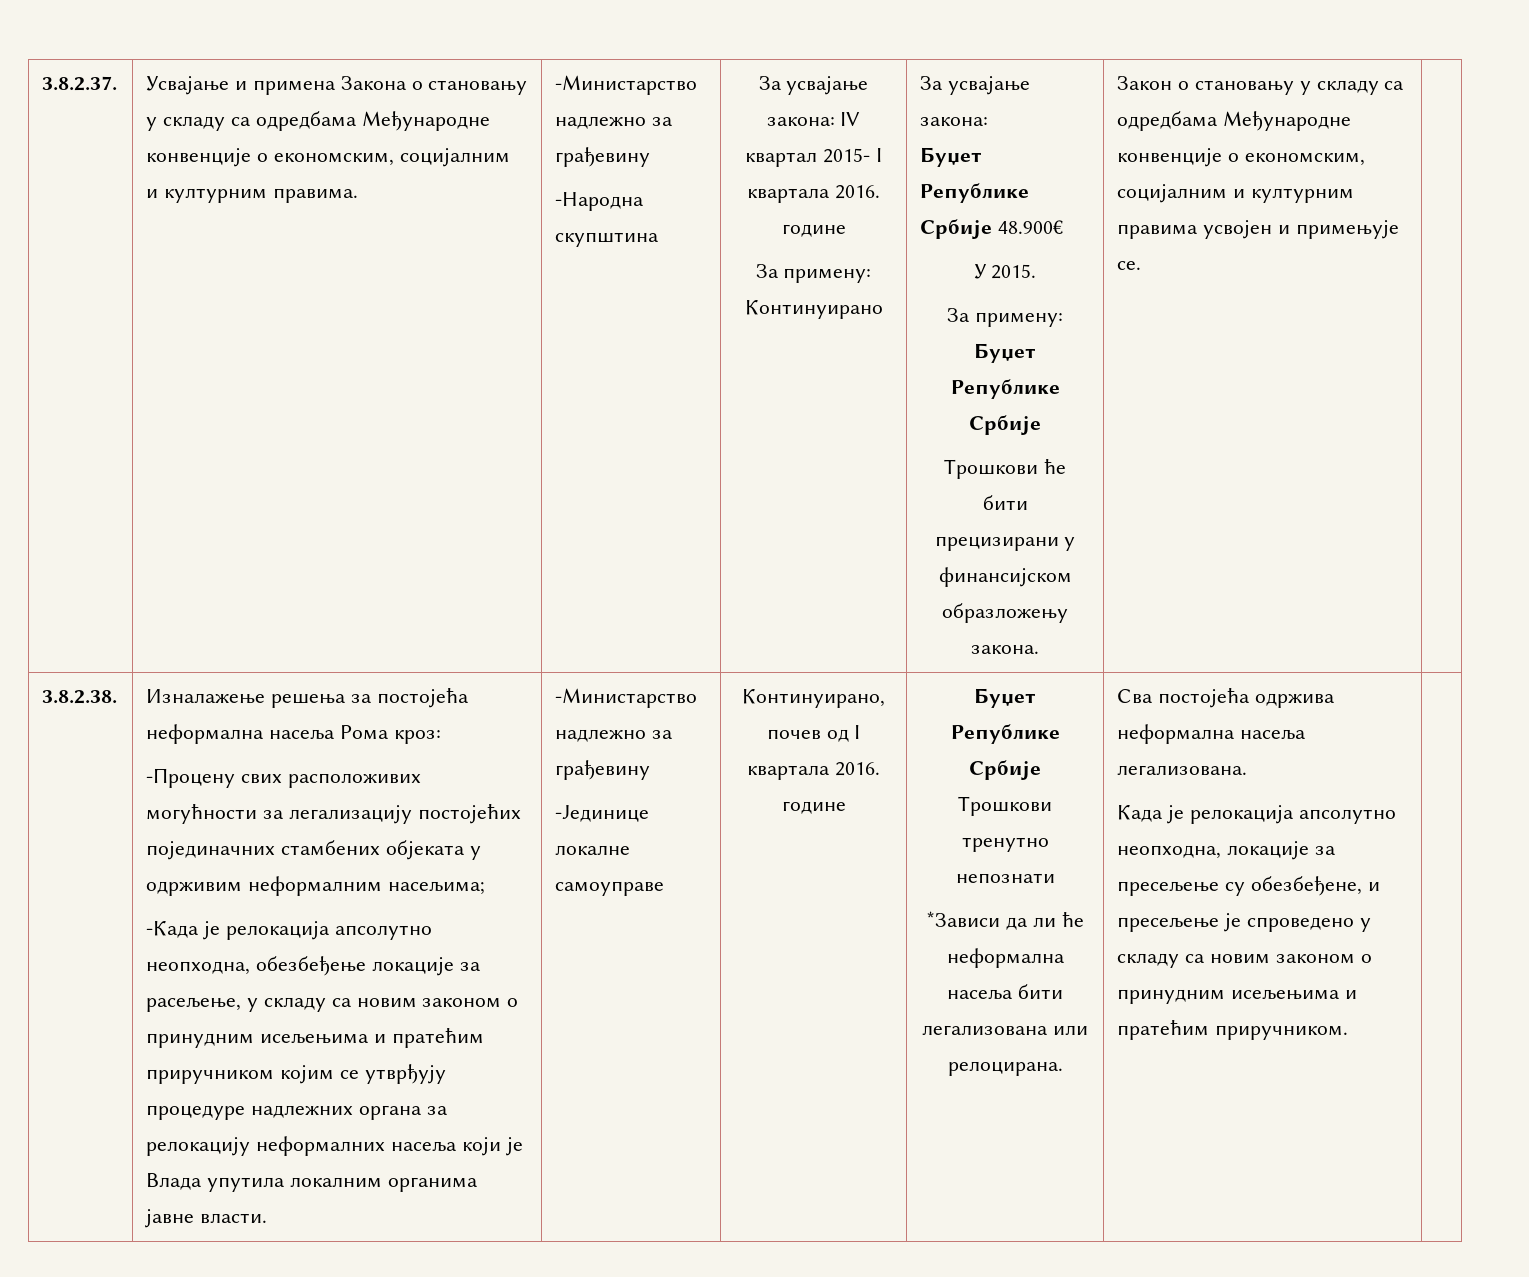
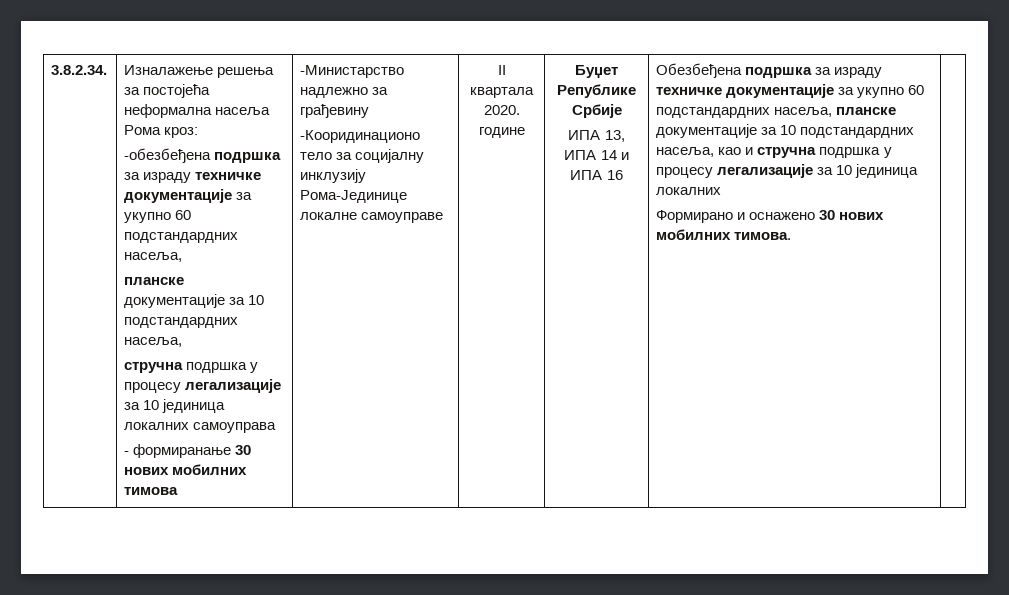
[42,76,118,91] [146,76,528,95] [146,111,490,131] [146,148,510,167] [146,188,359,203] [555,75,698,95] [555,116,674,129] [555,147,651,167] [555,192,645,211] [555,232,660,247] [758,76,869,95] [766,112,861,126] [745,148,882,167] [747,185,880,203] [781,224,846,237] [755,264,872,283] [744,300,883,319] [920,76,1031,95] [920,117,989,126] [920,147,983,167] [920,183,1030,203] [920,219,1064,239] [973,264,1037,279] [947,308,1063,327] [974,343,1036,363] [950,379,1060,399] [969,415,1041,435] [944,459,1066,479] [982,495,1028,510] [934,536,1076,551] [938,567,1072,587] [942,603,1068,623] [971,645,1039,654] [1117,76,1405,95] [1117,111,1352,131] [1117,148,1366,167] [1117,184,1355,203] [1117,220,1399,239] [1117,261,1142,270] [42,690,118,704] 3.8.2.37. | Усвајање и примена Закона о становању у складу са одредбама Међународне конвенције о економским, социјалним и културним правима. | -Министарство надлежно за грађевину // -Народна скупштина | За усвајање закона: IV квартал 2015- I квартала 2016. године // За примену: Континуирано | За усвајање закона: // Буџет Републике Србије 48.900€ // У 2015. // За примену: Буџет Републике Србије // Трошкови ће бити прецизирани у финансијском образложењу закона. | Закон о становању у складу са одредбама Међународне конвенције о економским, социјалним и културним правима усвојен и примењује се. | // 3.8.2.38. -> [51,65,108,75] 3.8.2.34.
[146,768,422,788] [146,804,521,824] [146,840,481,860] [146,876,486,896] [146,921,432,940] [146,956,481,976] [146,997,519,1012] [146,1028,484,1048] [146,1064,446,1084] [146,1105,448,1120] [146,1136,523,1156] [146,1173,478,1192] [145,1209,268,1228] [555,688,698,708] [555,729,674,742] [555,760,651,780] [555,805,650,822] [555,845,631,855] [555,881,665,896] [742,689,885,708] [766,725,861,742] [747,762,880,780] [781,801,846,814] [974,688,1036,708] [950,724,1060,744] [969,760,1041,780] [958,796,1052,816] [961,837,1049,852] [955,873,1055,883] [926,911,1084,930] [946,948,1065,968] [947,984,1063,999] [922,1025,1088,1036] [947,1061,1063,1076] [1117,688,1336,708] [1117,724,1307,744] [1117,765,1248,776] [1117,805,1396,824] [1117,841,1337,860] [1117,876,1380,896] [1117,913,1371,932] [1117,953,1372,968] [1117,989,1358,1004] [1117,1020,1349,1040] -Процену свих расположивих могућности за легализацију постојећих појединачних стамбених објеката у одрживим неформалним насељима; // -Када је релокација апсолутно неопходна, обезбеђење локације за расељење, у складу са новим законом о принудним исељењима и пратећим приручником којим се утврђују процедуре надлежних органа за релокацију неформалних насеља који је Влада упутила локалним органима јавне власти. | -Министарство надлежно за грађевину // -Јединице локалне самоуправе | Континуирано, почев од I квартала 2016. године | Буџет Републике Србије Трошкови тренутно непознати // *Зависи да ли ће неформална насеља бити легализована или релоцирана. | Сва постојећа одржива неформална насеља легализована. // Када је релокација апсолутно неопходна, локације за пресељење су обезбеђене, и пресељење је спроведено у складу са новим законом о принудним исељењима и пратећим приручником. -> [124,148,282,163] [124,172,262,183] [124,189,253,203] [124,210,192,223] [124,232,239,243] [124,252,183,262] [124,277,185,285] [124,294,265,308] [124,317,239,328] [124,337,183,347] [124,362,259,373] [124,379,282,393] [124,399,226,413] [124,422,277,433] [124,444,252,458] [124,464,248,475] [124,487,179,495] [300,65,405,78] [300,87,389,98] [300,104,370,118] [300,130,421,143] [300,149,425,163] [300,169,367,183] [300,190,408,203] [300,212,444,223] [497,65,506,75] [470,87,534,98] [483,105,520,115] [478,127,525,138] [575,65,618,78] [557,84,636,98] [571,104,622,118] [568,130,625,142] [564,150,629,160] [570,170,623,180] [656,63,883,78] [656,84,925,98] [656,107,897,118] [656,124,915,138] [656,147,892,158] [656,164,919,178] [656,187,722,195] [656,210,885,223] [656,229,792,240] -обезбеђена подршка за израду техничке документације за укупно 60 подстандардних насеља, // планске документације за 10 подстандардних насеља, // стручна подршка у процесу легализације за 10 јединица локалних самоуправа // - формиранање 30 нових мобилних тимова | -Министарство надлежно за грађевину // -Кооридинационо тело за социјалну инклузију Рома-Јединице локалне самоуправе | II квартала 2020. године | Буџет Републике Србије // ИПА 13, ИПА 14 и ИПА 16 | Обезбеђена подршка за израду техничке документације за укупно 60 подстандардних насеља, планске документације за 10 подстандардних насеља, као и стручна подршка у процесу легализације за 10 јединица локалних // Формирано и оснажено 30 нових мобилних тимова.

